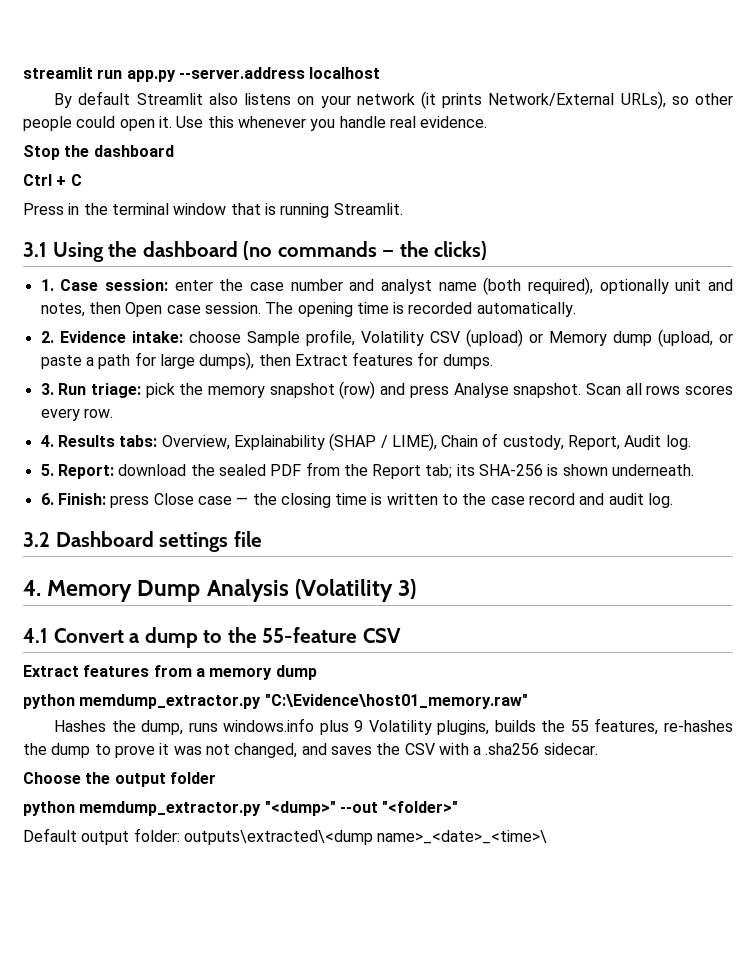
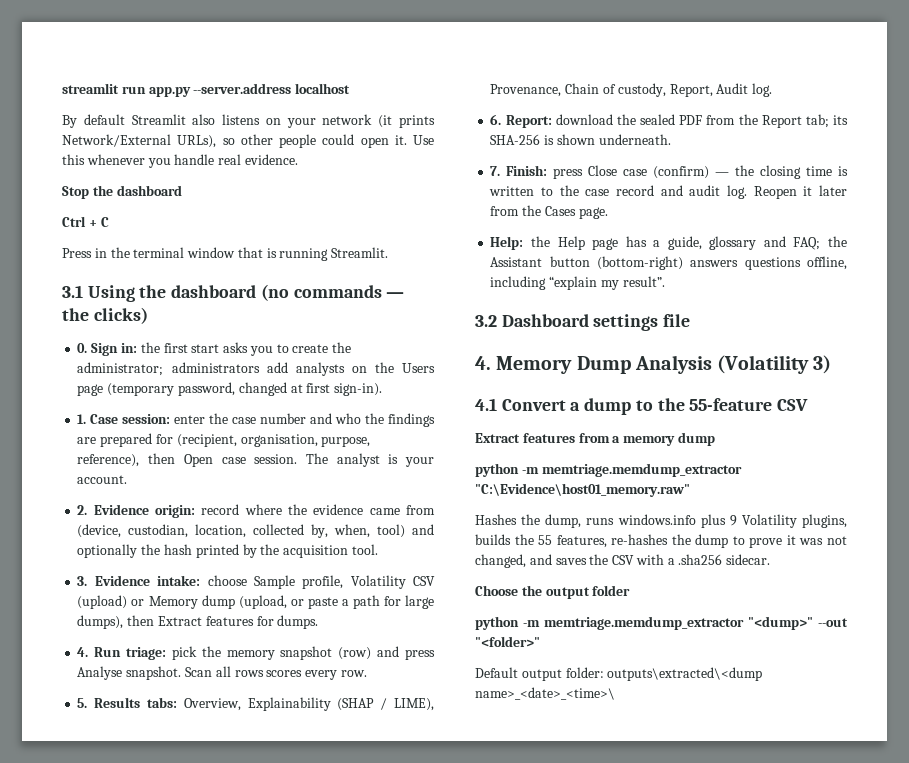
(488, 250) none -> [77,342,352,356] [77,362,436,376] [77,382,383,396] // 0. Sign in: the first start asks you to create the administrator; administrators add analysts on the Users page (temporary password, changed at first sign-in).
[380,277,733,295] [40,303,85,317] analyst name (both required), optionally unit and notes, -> [335,413,435,427] [77,433,371,447] [77,454,140,467] who the findings are prepared for (recipient, organisation, purpose, reference),
[297,302,576,317] [40,331,54,343] opening time is recorded automatically. // 2. -> [336,453,434,467] [77,475,128,484] [77,504,435,518] [77,524,434,538] [77,544,378,558] [77,576,88,586] analyst is your account. // 2. Evidence origin: record where the evidence came from (device, custodian, location, collected by, when, tool) and optionally the hash printed by the acquisition tool. // 3.
[40,383,54,395] 3. -> [77,647,89,657] 4.
[40,435,54,447] 4. -> [77,698,88,708] 5.
(437, 442) none -> [490,84,562,97] Provenance,
[40,464,54,476] 5. -> [490,114,502,125] 6.
[40,493,54,505] 6. -> [490,166,501,176] 7.
(232, 500) none -> [653,166,710,179] (confirm)
(674, 500) none -> [753,185,847,199] [490,205,608,219] [490,236,847,250] [490,256,847,270] [490,276,665,290] Reopen it later from the Cases page. // Help: the Help page has a guide, glossary and FAQ; the Assistant button (bottom-right) answers questions offline, including “explain my result”.
[79,694,262,709] memdump_extractor.py -> [521,463,742,477] -m memtriage.memdump_extractor
[79,801,262,816] memdump_extractor.py -> [523,616,744,630] -m memtriage.memdump_extractor

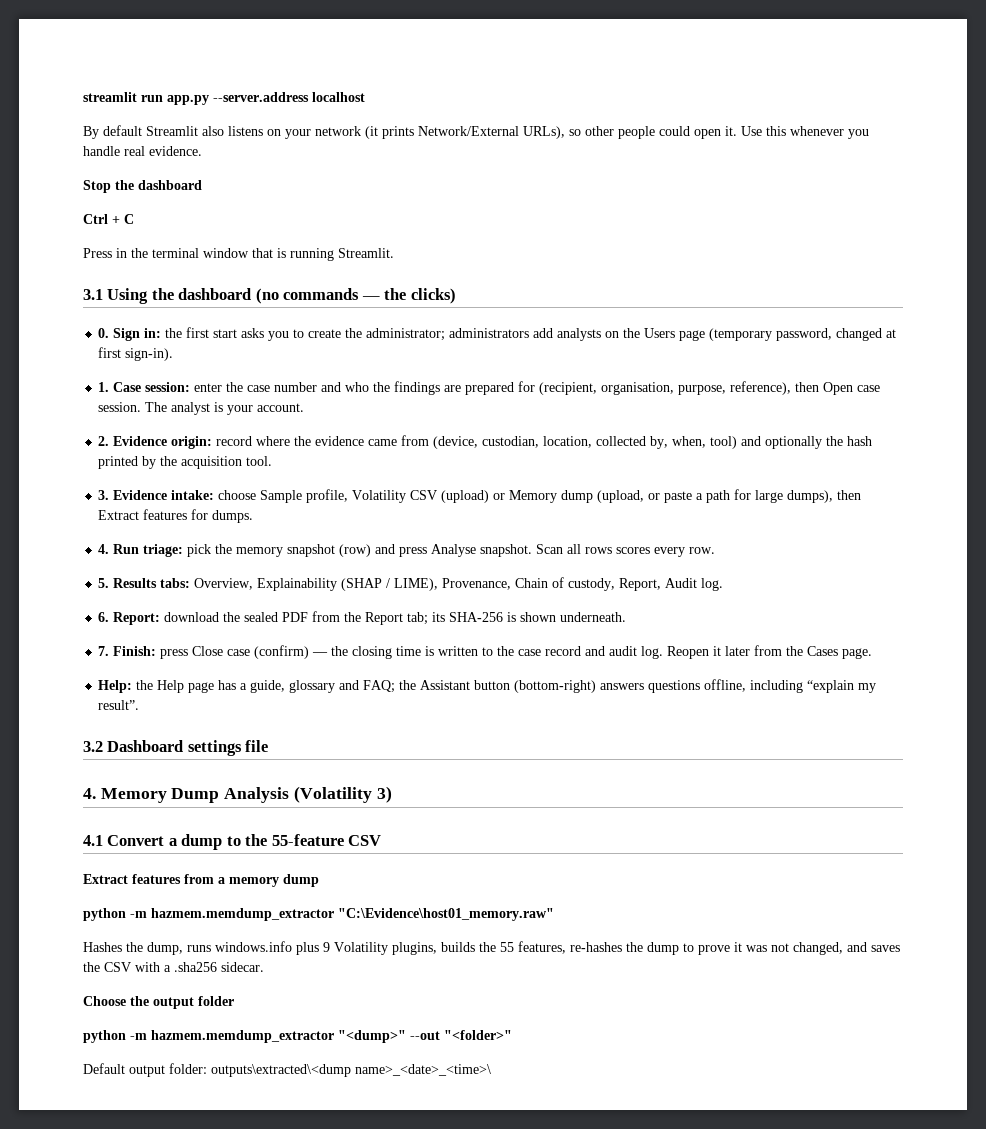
[541,463,742,477] memtriage.memdump_extractor -> [151,908,334,921] hazmem.memdump_extractor
[544,616,744,630] memtriage.memdump_extractor -> [151,1030,334,1043] hazmem.memdump_extractor

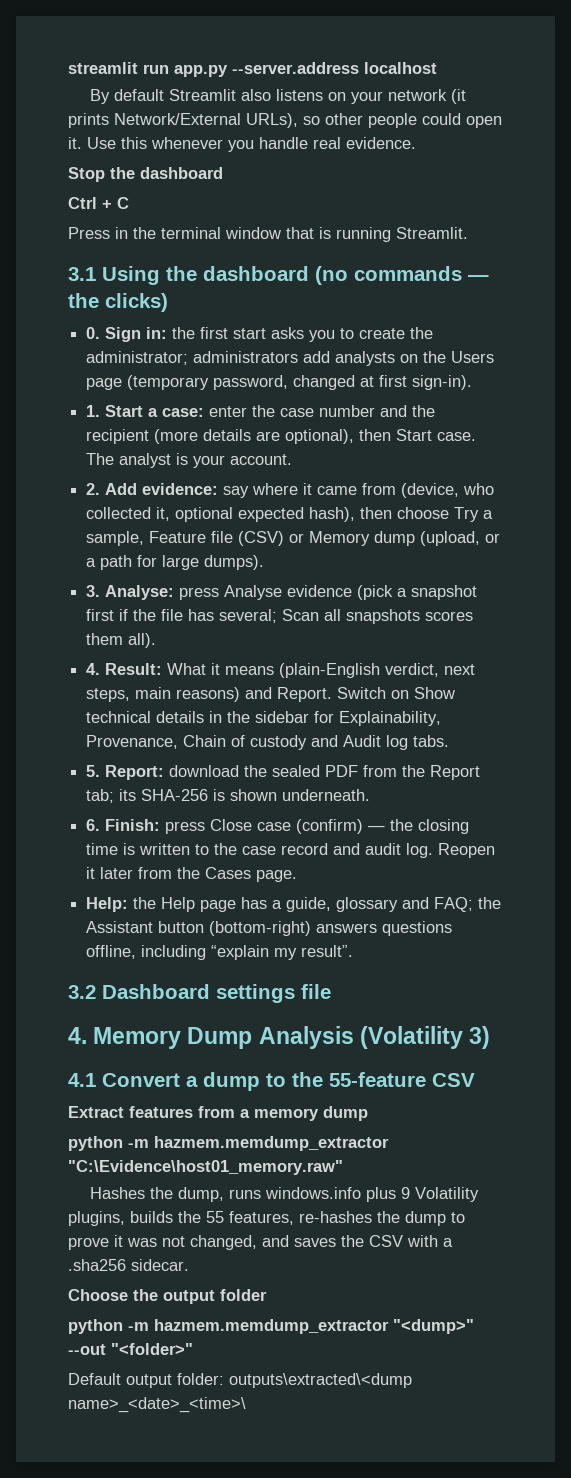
[113,382,191,392] Case session: -> [105,405,205,417] Start a case:
[345,381,881,395] [98,402,142,412] who the findings are prepared for (recipient, organisation, purpose, reference), then Open case session. -> [412,405,436,417] [86,429,477,444] the recipient (more details are optional), then Start case.
[113,435,873,449] [98,456,273,469] [98,489,490,503] Evidence origin: record where the evidence came from (device, custodian, location, collected by, when, tool) and optionally the hash printed by the acquisition tool. // 3. Evidence intake: choose Sample profile, Volatility CSV (upload) -> [105,483,495,498] [86,507,494,522] [86,531,285,546] Add evidence: say where it came from (device, who collected it, optional expected hash), then choose Try a sample, Feature file (CSV)
[664,491,693,503] paste -> (501, 538) none
[787,490,862,503] [98,509,254,523] [98,544,716,557] [98,577,724,591] [98,612,110,622] dumps), then Extract features for dumps. // 4. Run triage: pick the memory snapshot (row) and press Analyse snapshot. Scan all rows scores every row. // 5. Results tabs: Overview, Explainability (SHAP / LIME), Provenance, Chain of custody, Report, Audit log. // 6. -> [204,555,265,570] [86,585,478,600] [86,609,474,624] [86,633,157,648] [86,663,476,678] [86,687,456,702] [86,711,442,726] [86,735,450,750] [86,765,101,777] dumps). // 3. Analyse: press Analyse evidence (pick a snapshot first if the file has several; Scan all snapshots scores them all). // 4. Result: What it means (plain-English verdict, next steps, main reasons) and Report. Switch on Show technical details in the sidebar for Explainability, Provenance, Chain of custody and Audit log tabs. // 5.
[98,646,110,656] 7. -> [86,819,101,831] 6.

